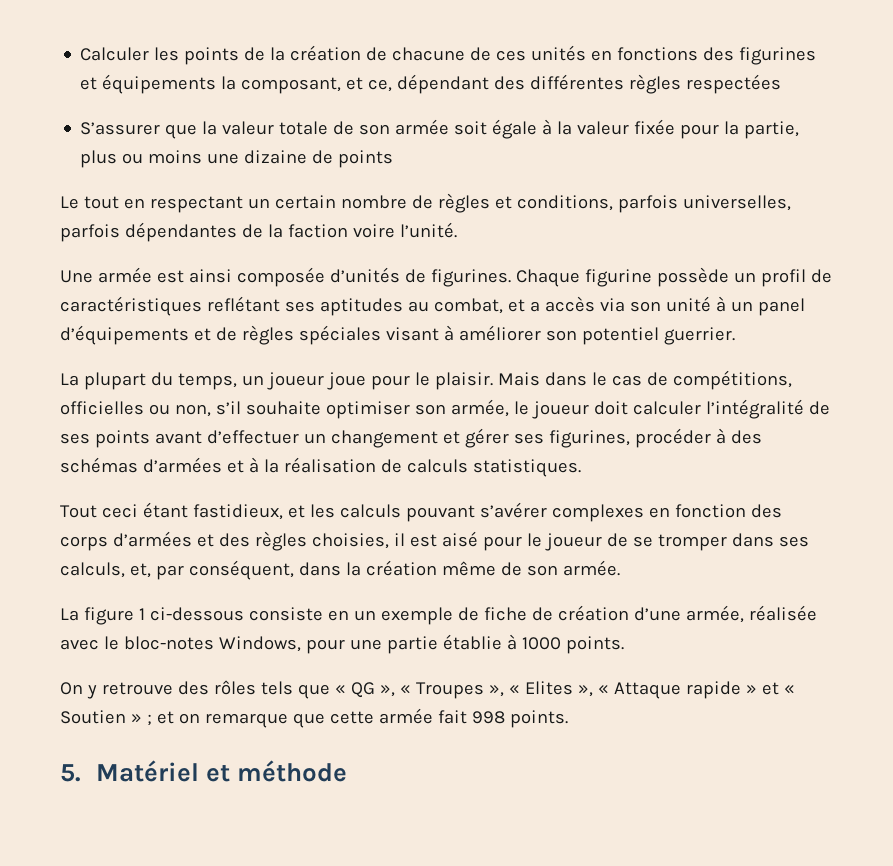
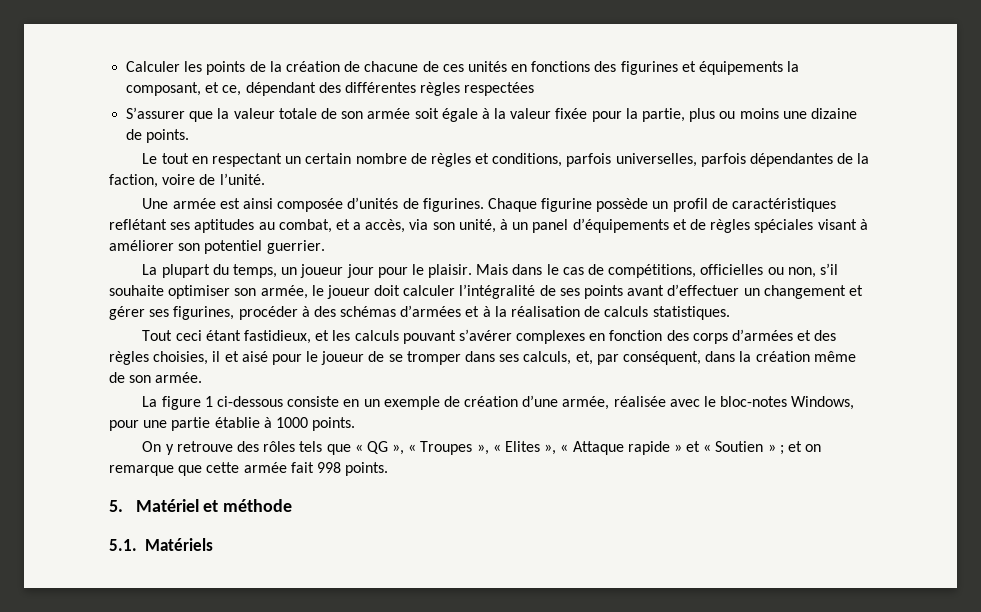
[338,150,394,168] points -> [146,129,190,143] points.
[287,224,395,238] faction voire -> [109,174,216,188] faction, voire de
[544,296,595,312] accès -> [365,219,406,233] accès,
[665,296,711,312] unité -> [458,219,496,233] unité,
[326,372,366,390] joue -> [346,264,374,278] jour
[409,534,437,547] est -> [224,351,239,362] et
[483,607,553,621] fiche de -> (460, 401) none
(347, 771) none -> [109,538,213,551] // 5.1. Matériels

